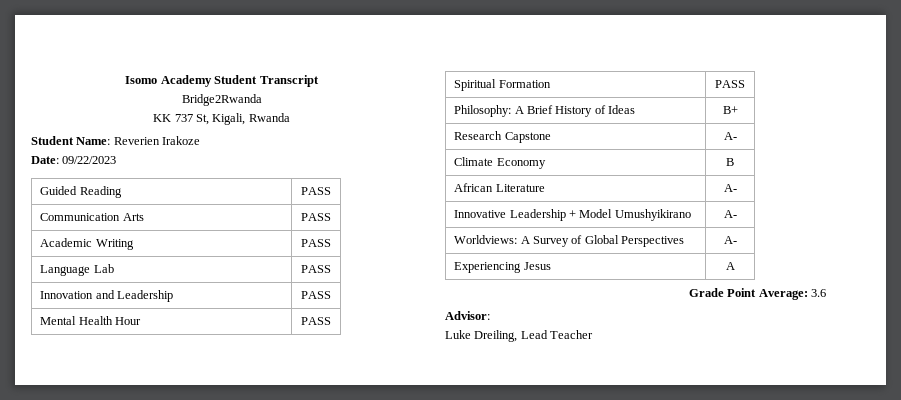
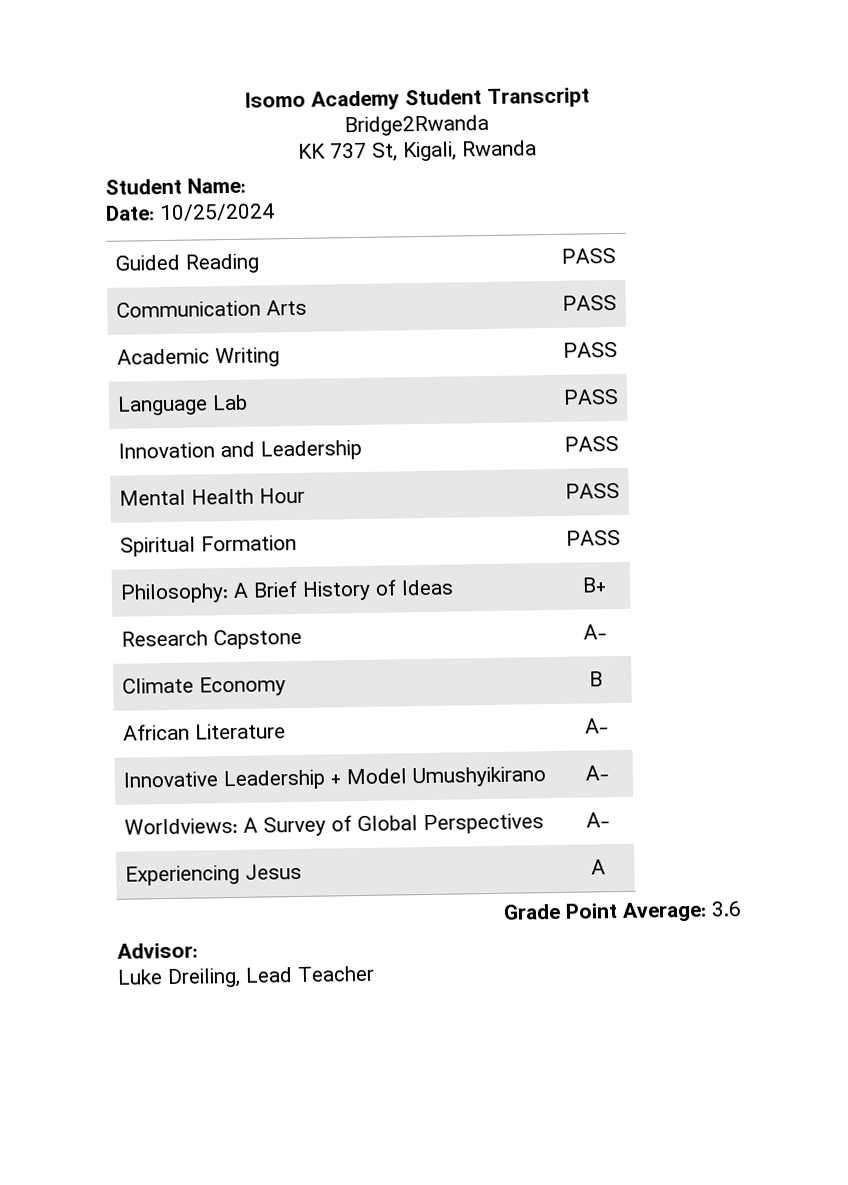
[113,136,201,145] Reverien Irakoze -> (246, 185) none
[62,156,117,164] 09/22/2023 -> [159,203,275,222] 10/25/2024

